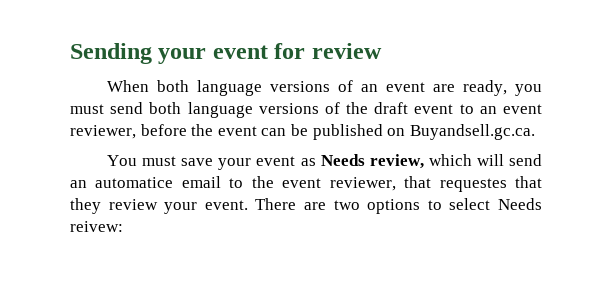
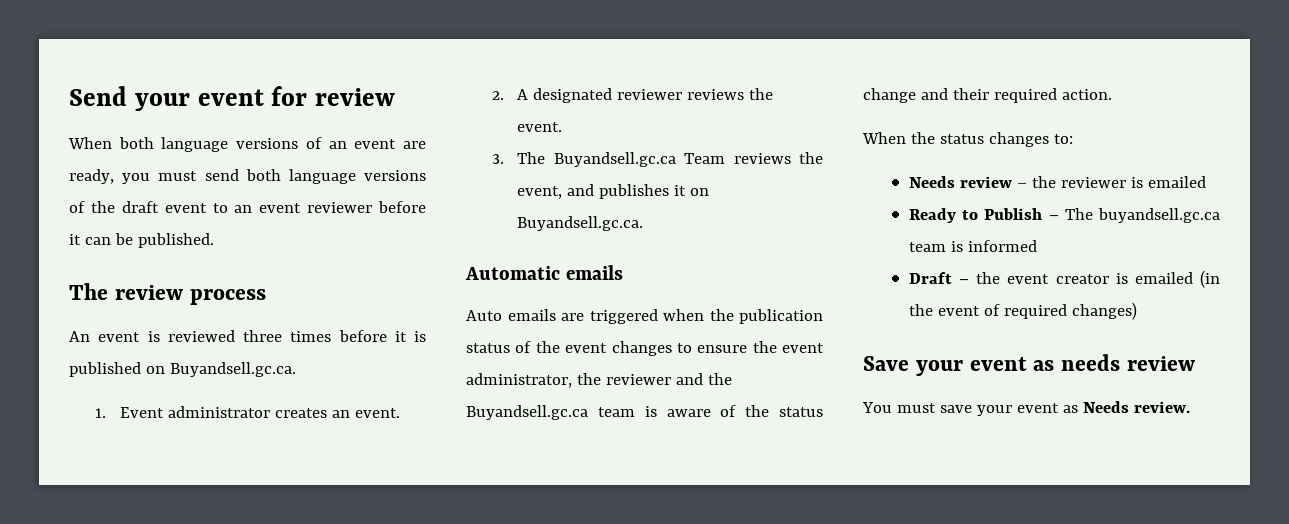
[70,43,152,64] Sending -> [69,86,127,106] Send
[70,124,535,140] reviewer, before the event can be published on Buyandsell.gc.ca. -> [307,201,426,213] [69,233,214,248] [69,283,266,305] [69,330,426,342] [69,362,296,377] [94,406,401,418] [491,88,774,103] [517,122,563,132] [491,152,823,167] [517,184,710,199] [517,216,644,231] [465,265,623,280] [466,309,823,324] [466,341,824,356] [466,373,732,388] [466,405,823,420] [863,88,1112,103] [862,132,1073,147] [908,176,1206,188] [908,208,1220,223] [908,240,1037,252] [908,270,1220,288] [908,302,1137,320] [863,354,1195,376] reviewer before it can be published. // The review process // An event is reviewed three times before it is published on Buyandsell.gc.ca. // 1. Event administrator creates an event. // 2. A designated reviewer reviews the event. // 3. The Buyandsell.gc.ca Team reviews the event, and publishes it on Buyandsell.gc.ca. // Automatic emails // Auto emails are triggered when the publication status of the event changes to ensure the event administrator, the reviewer and the Buyandsell.gc.ca team is aware of the status change and their required action. // When the status changes to: // Needs review – the reviewer is emailed // Ready to Publish – The buyandsell.gc.ca team is informed // Draft – the event creator is emailed (in the event of required changes) // Save your event as needs review
[369,154,542,169] [70,176,542,192] [70,198,542,214] [70,221,123,232] review, which will send an automatice email to the event reviewer, that requestes that they review your event. There are two options to select Needs reivew: -> [1133,401,1190,413] review.

